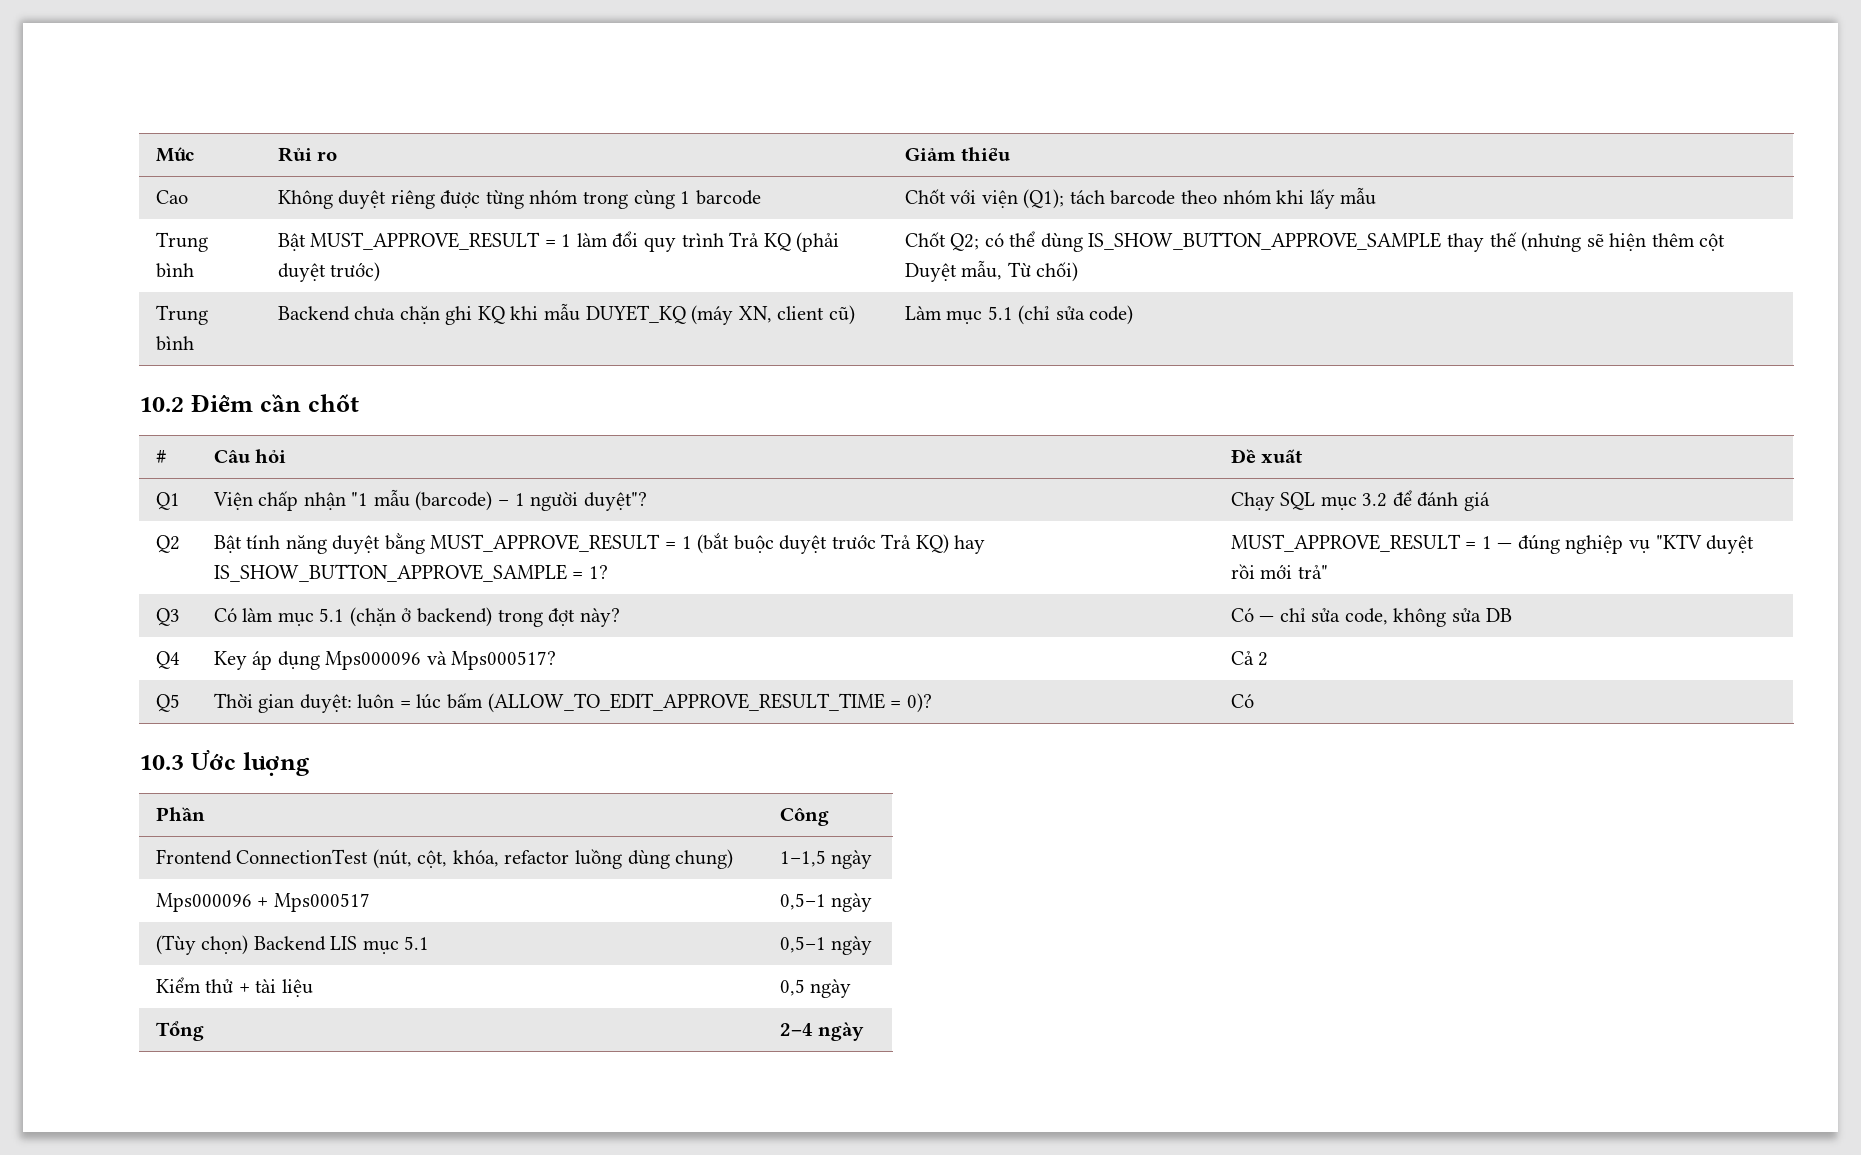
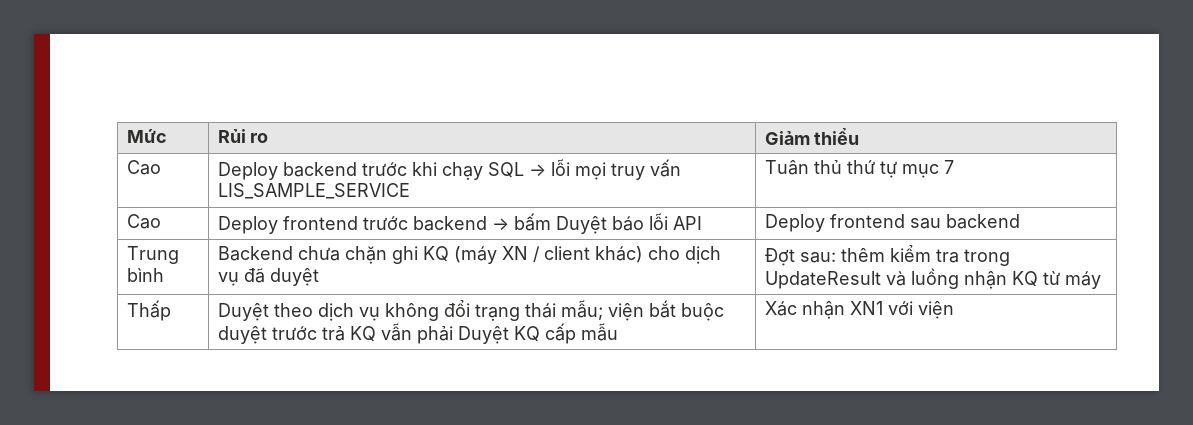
[277,190,761,209] [904,187,1377,209] [155,232,208,252] [155,263,194,278] [277,231,840,252] [277,262,381,282] [904,231,1726,252] [904,260,1079,282] Không duyệt riêng được từng nhóm trong cùng 1 barcode | Chốt với viện (Q1); tách barcode theo nhóm khi lấy mẫu // Trung bình | Bật MUST_APPROVE_RESULT = 1 làm đổi quy trình Trả KQ (phải duyệt trước) | Chốt Q2; có thể dùng IS_SHOW_BUTTON_APPROVE_SAMPLE thay thế (nhưng sẽ hiện thêm cột Duyệt mẫu, Từ chối) -> [217,159,681,180] [217,183,410,199] [764,160,954,178] [126,214,161,229] [217,213,702,234] [764,214,1020,232] Deploy backend trước khi chạy SQL → lỗi mọi truy vấn LIS_SAMPLE_SERVICE | Tuân thủ thứ tự mục 7 // Cao | Deploy frontend trước backend → bấm Duyệt báo lỗi API | Deploy frontend sau backend
[510,303,855,325] [904,305,1134,325] [139,394,359,412] [155,450,167,463] [213,449,287,463] [1230,449,1303,463] [155,492,180,510] [212,489,647,511] [1230,490,1491,511] [155,535,180,553] [213,533,986,554] [213,564,608,582] [1230,534,1755,554] [1230,564,1328,579] [155,608,180,626] [213,607,620,627] [1230,608,1512,627] [155,651,180,669] [213,651,557,670] [1230,651,1269,666] [155,694,180,712] [213,693,932,713] [1230,694,1254,708] [139,749,310,776] [155,807,205,821] [779,808,829,826] [155,849,734,869] [779,850,873,869] [155,893,370,912] [779,893,873,912] [155,935,430,955] [779,936,873,955] [155,977,313,998] [779,979,852,998] [155,1021,204,1041] [779,1022,865,1041] khi mẫu DUYET_KQ (máy XN, client cũ) | Làm mục 5.1 (chỉ sửa code) // 10.2 Điểm cần chốt // # | Câu hỏi | Đề xuất // Q1 | Viện chấp nhận "1 mẫu (barcode) – 1 người duyệt"? | Chạy SQL mục 3.2 để đánh giá // Q2 | Bật tính năng duyệt bằng MUST_APPROVE_RESULT = 1 (bắt buộc duyệt trước Trả KQ) hay IS_SHOW_BUTTON_APPROVE_SAMPLE = 1? | MUST_APPROVE_RESULT = 1 — đúng nghiệp vụ "KTV duyệt rồi mới trả" // Q3 | Có làm mục 5.1 (chặn ở backend) trong đợt này? | Có — chỉ sửa code, không sửa DB // Q4 | Key áp dụng Mps000096 và Mps000517? | Cả 2 // Q5 | Thời gian duyệt: luôn = lúc bấm (ALLOW_TO_EDIT_APPROVE_RESULT_TIME = 0)? | Có // 10.3 Ước lượng // Phần | Công // Frontend ConnectionTest (nút, cột, khóa, refactor luồng dùng chung) | 1–1,5 ngày // Mps000096 + Mps000517 | 0,5–1 ngày // (Tùy chọn) Backend LIS mục 5.1 | 0,5–1 ngày // Kiểm thử + tài liệu | 0,5 ngày // Tổng | 2–4 ngày -> [453,246,721,264] [217,268,319,286] [764,245,1010,266] [764,268,1101,289] [126,300,171,321] [217,300,724,321] [217,323,618,344] [764,301,954,319] (máy XN / client khác) cho dịch vụ đã duyệt | Đợt sau: thêm kiểm tra trong UpdateResult và luồng nhận KQ từ máy // Thấp | Duyệt theo dịch vụ không đổi trạng thái mẫu; viện bắt buộc duyệt trước trả KQ vẫn phải Duyệt KQ cấp mẫu | Xác nhận XN1 với viện

